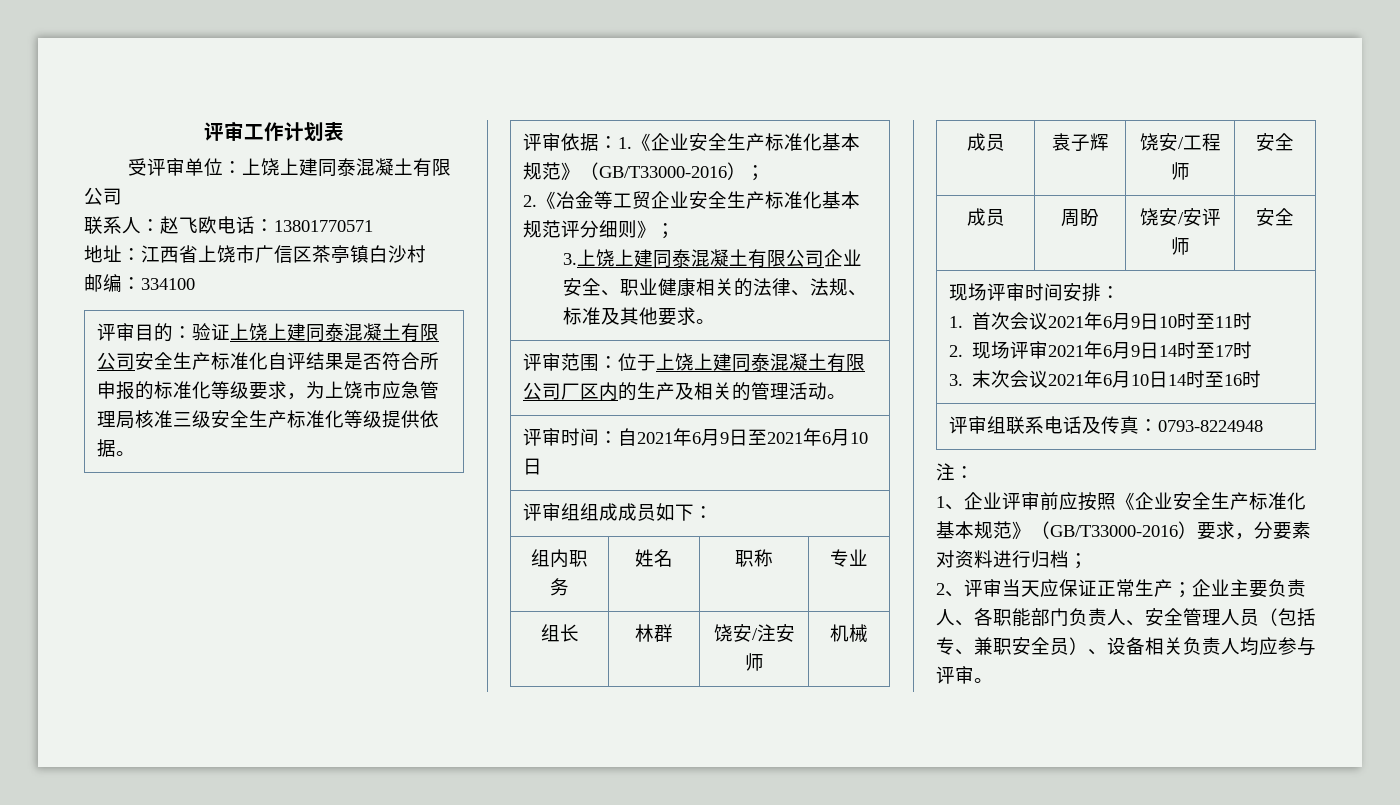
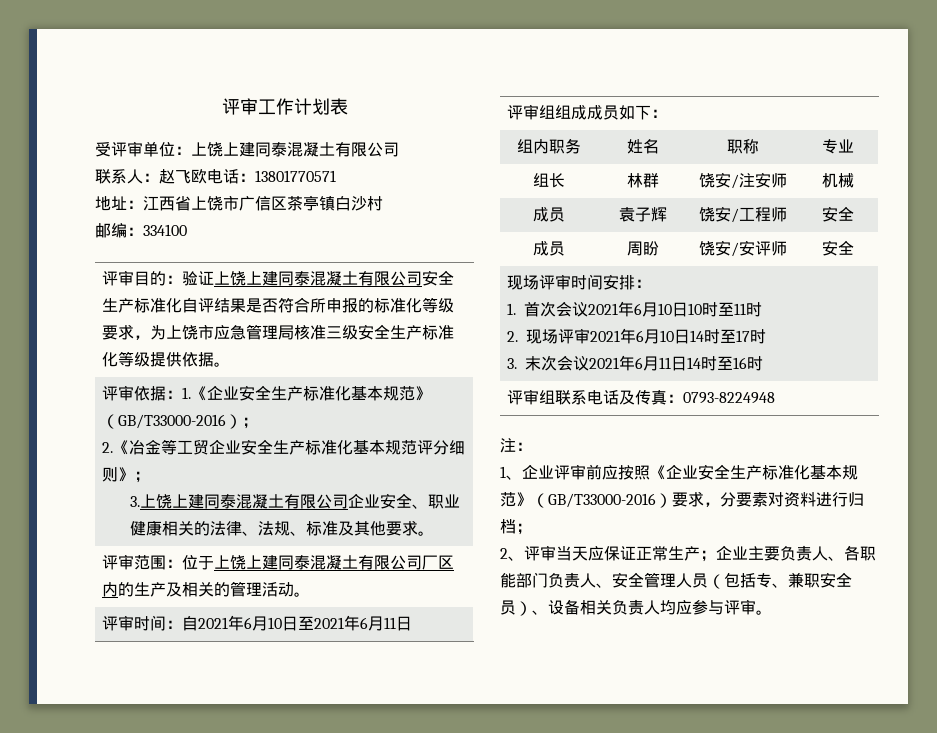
[719,432,729,444] 9 -> [268,617,283,629] 10
[849,432,868,444] 10 -> [384,617,397,629] 11
[1130,316,1140,328] 9 -> [658,303,673,315] 10
[1130,345,1140,357] 9 -> [660,330,675,342] 10
[1130,374,1149,386] 10 -> [659,357,672,369] 11

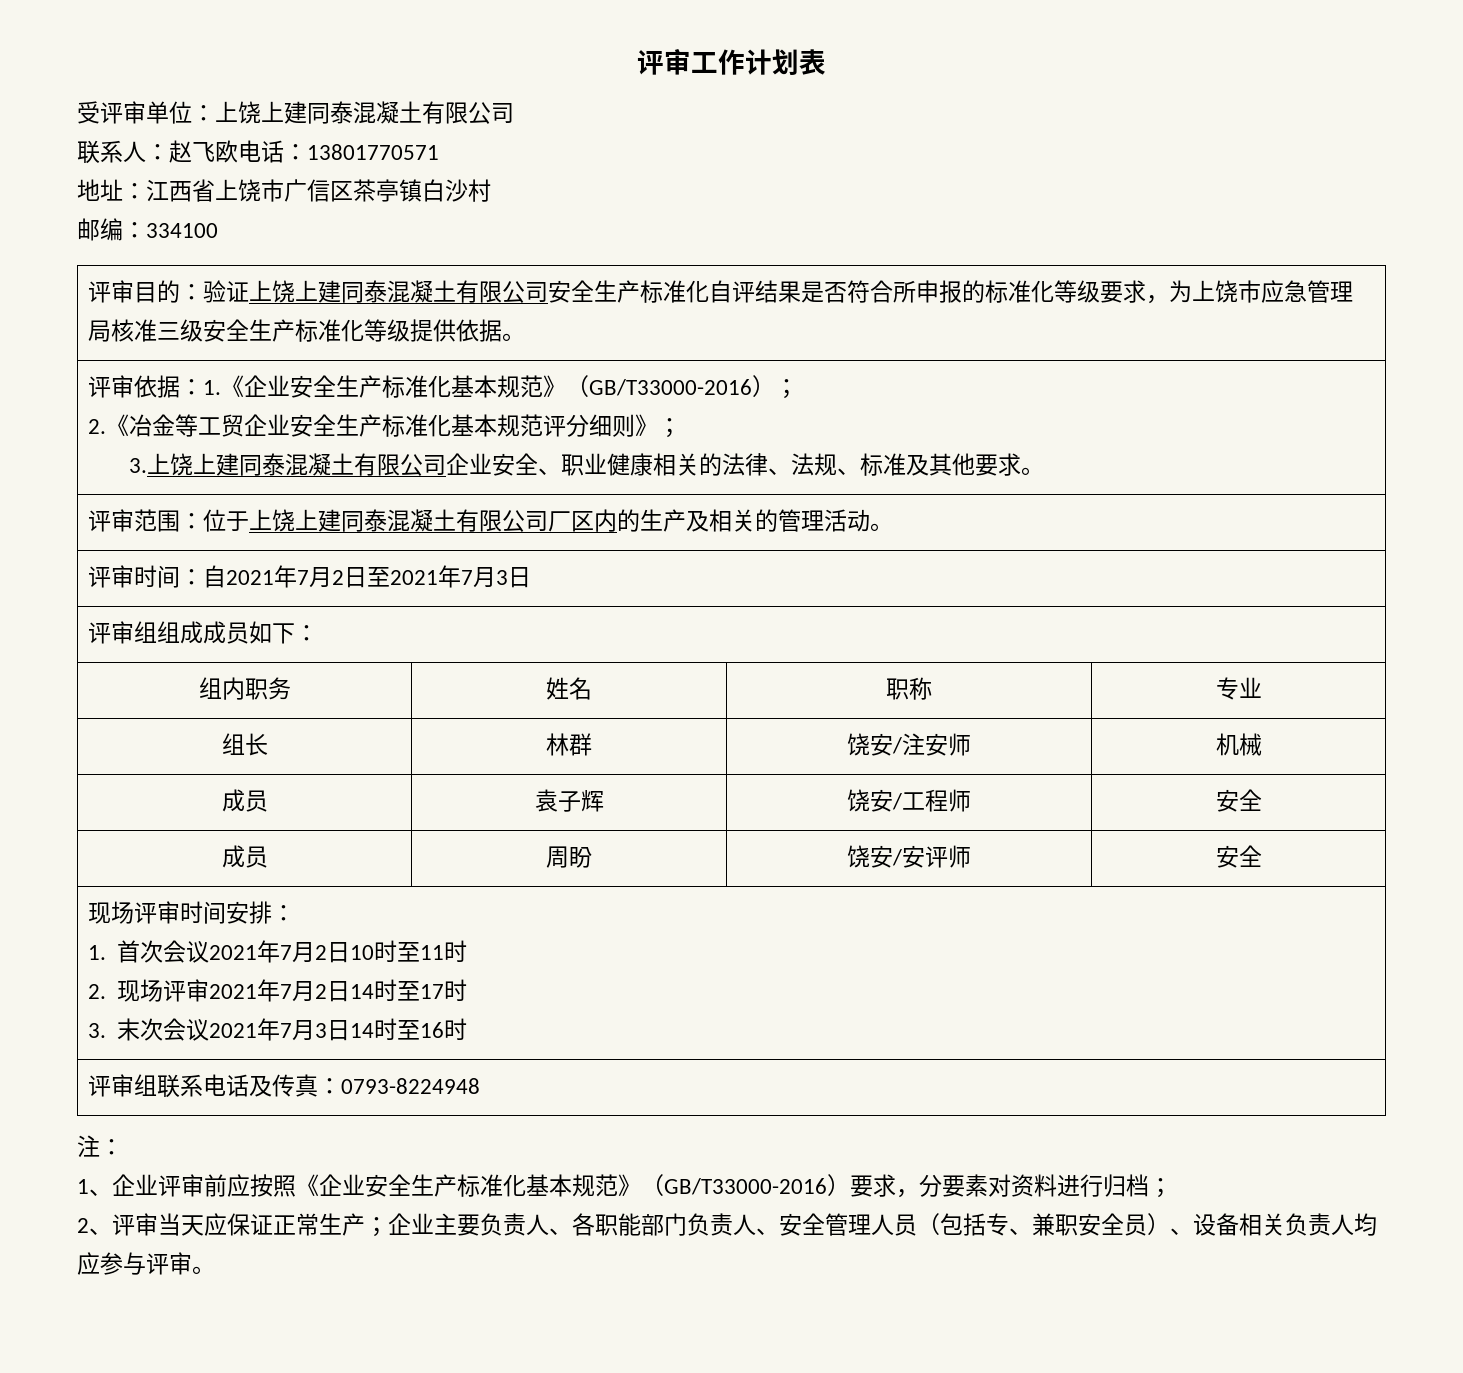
[244,615,397,631] 6月10日至2021年6月11 -> [296,565,508,588] 7月2日至2021年7月3
[634,302,673,317] 6月10 -> [280,942,328,963] 7月2
[636,329,675,344] 6月10 -> [280,981,328,1002] 7月2
[635,356,672,371] 6月11 -> [280,1020,328,1041] 7月3

